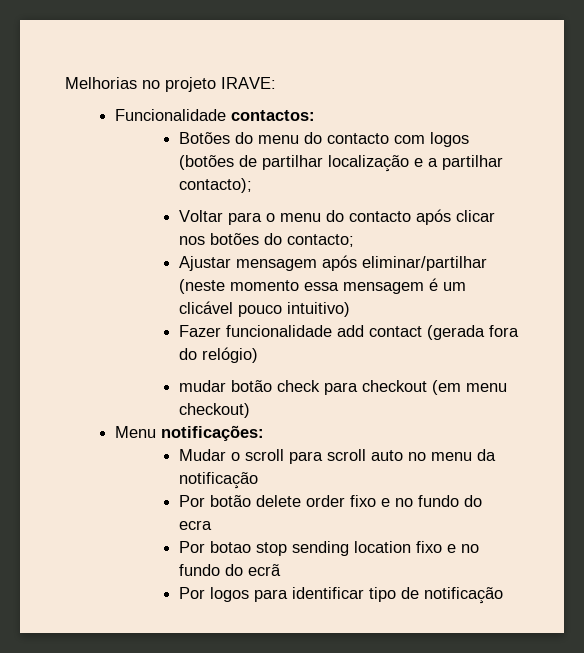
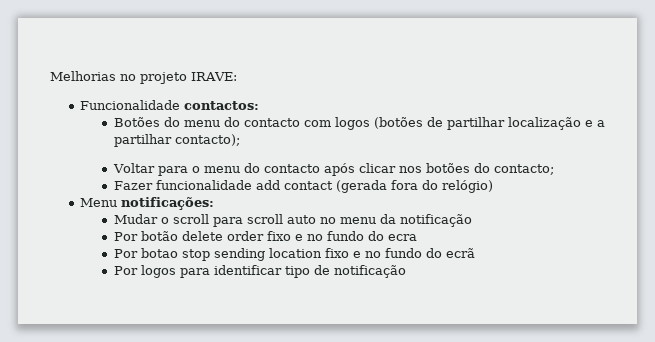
[179,255,488,271] [179,278,467,294] [179,301,351,317] // Ajustar mensagem após eliminar/partilhar (neste momento essa mensagem é um clicável pouco intuitivo) -> (554, 169) none
[179,380,508,395] [179,403,251,418] // mudar botão check para checkout (em menu checkout) -> (493, 186) none

